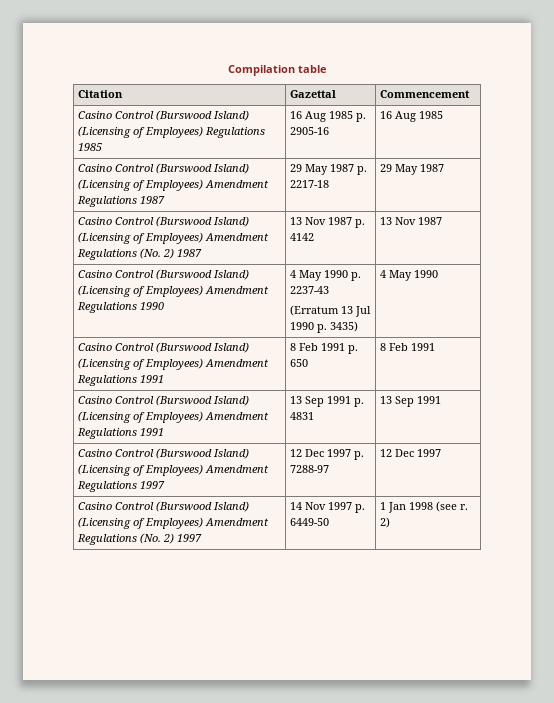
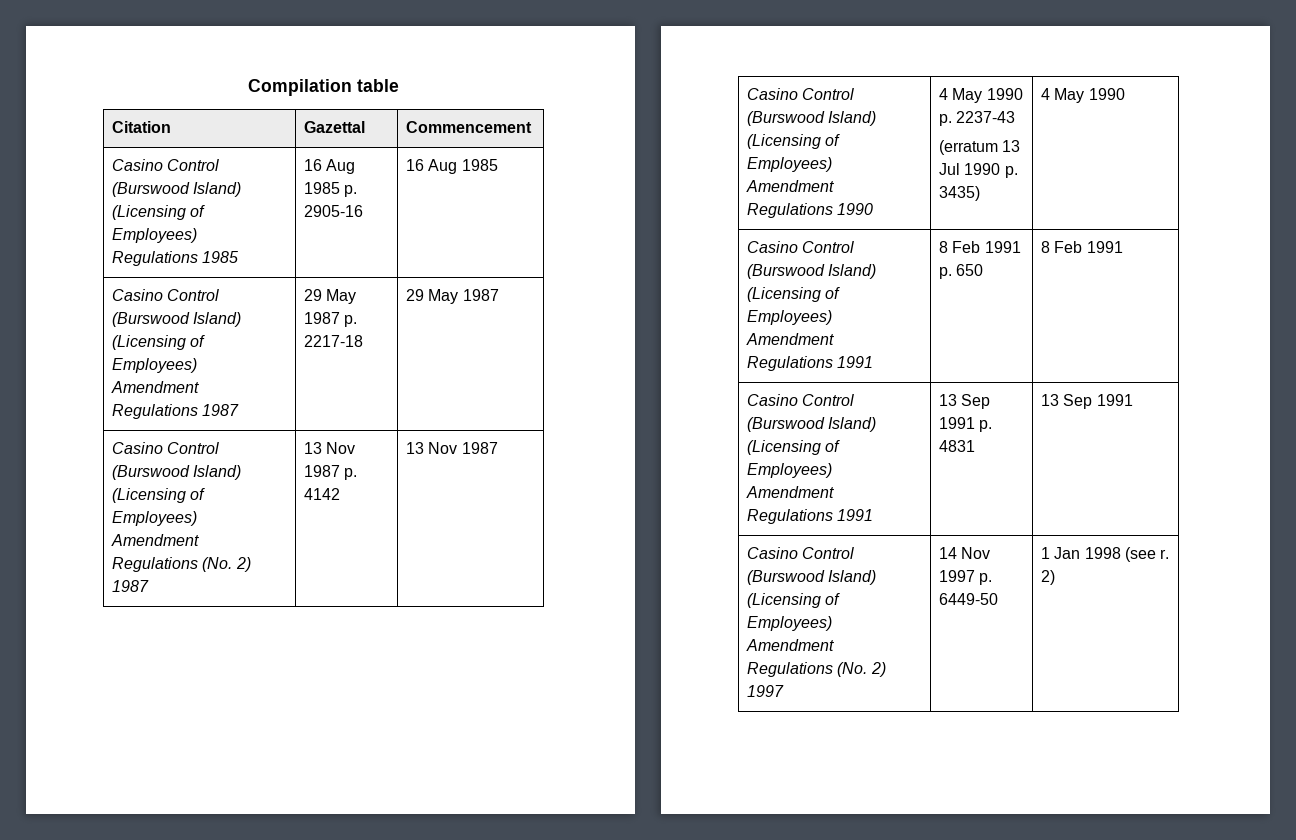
[289,305,339,316] (Erratum -> [938,140,998,155] (erratum
[77,448,249,459] [77,464,269,476] [76,481,165,492] [289,449,364,460] [289,465,329,473] [379,449,441,457] // Casino Control (Burswood Island) (Licensing of Employees) Amendment Regulations 1997 | 12 Dec 1997 p. 7288-97 | 12 Dec 1997 -> (1133, 400) none

